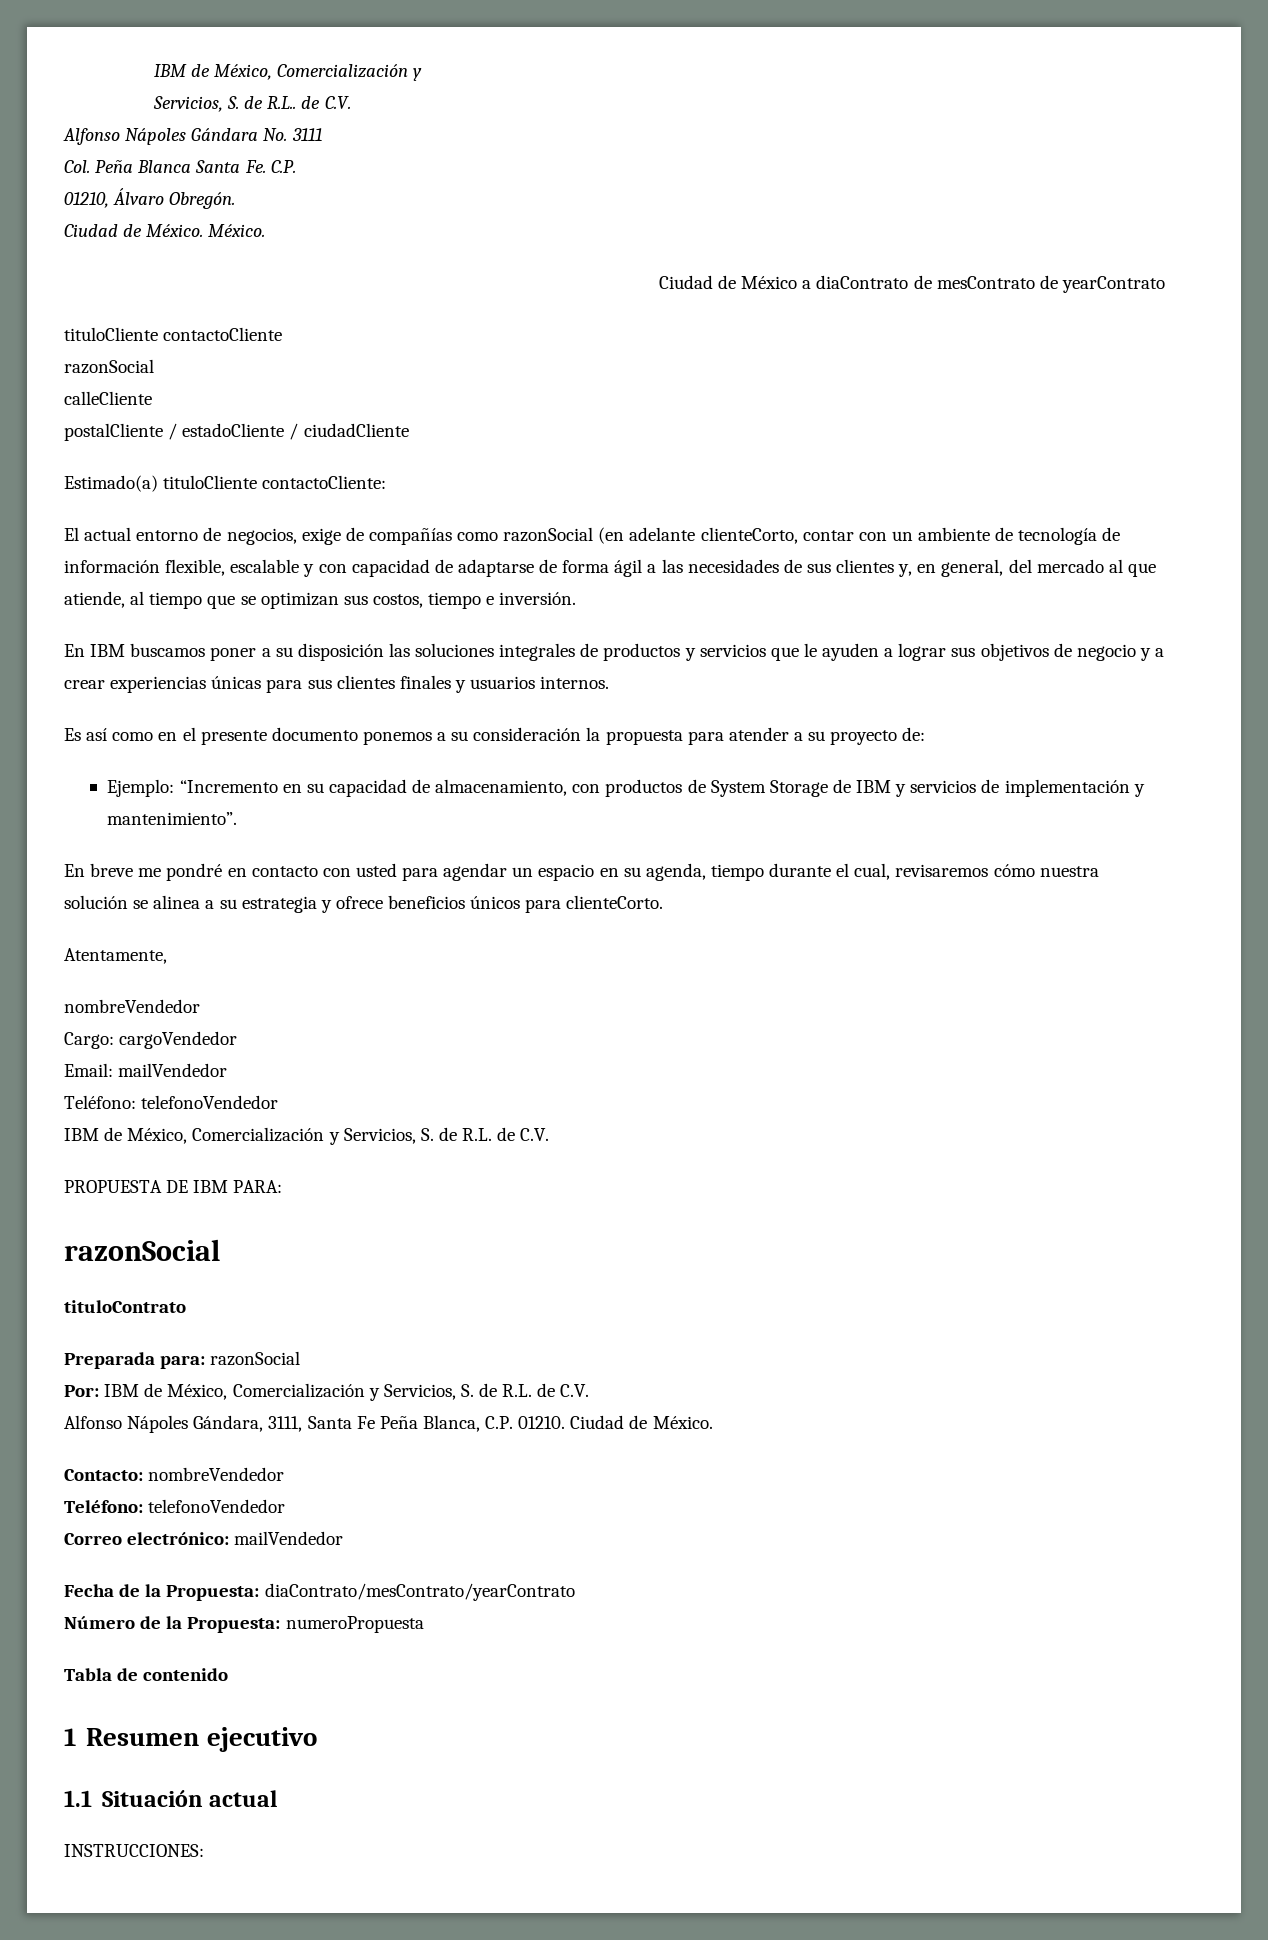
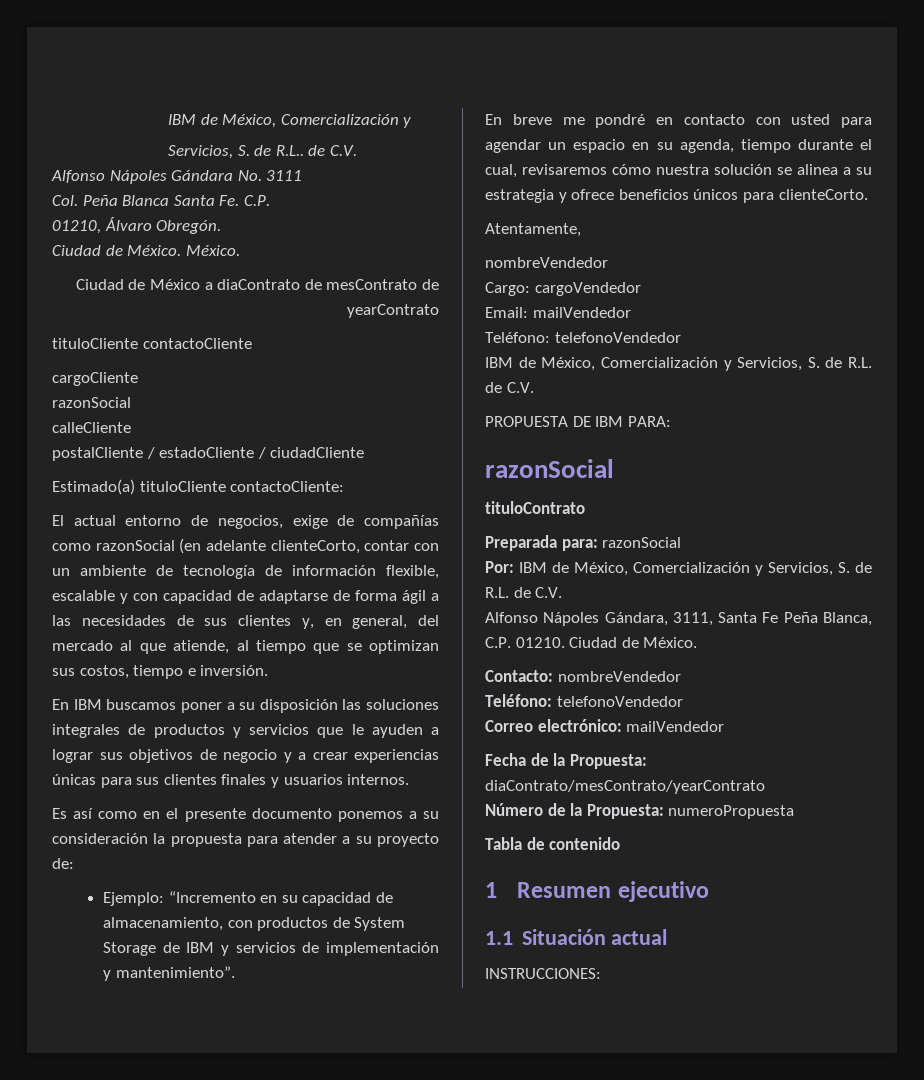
(283, 334) none -> [52,372,138,386] // cargoCliente

